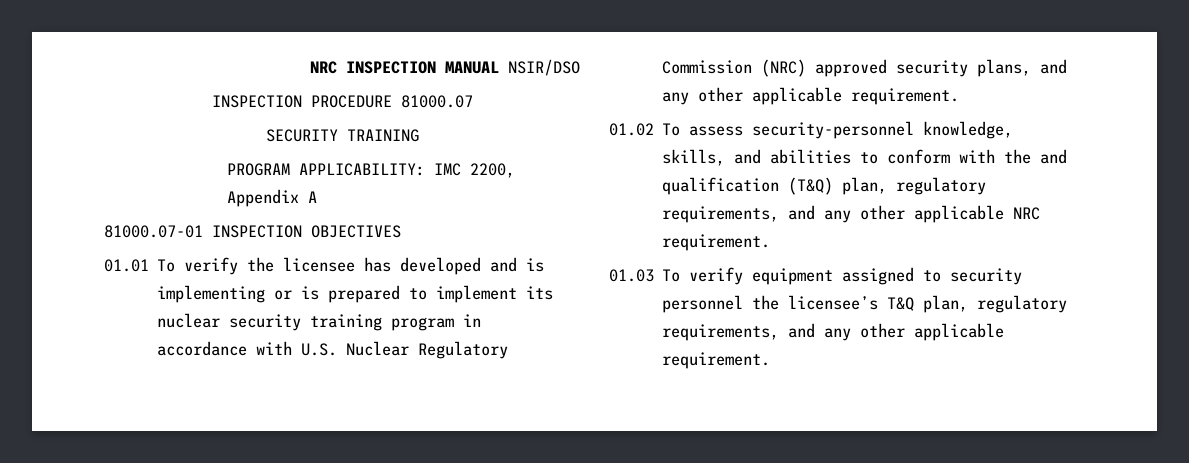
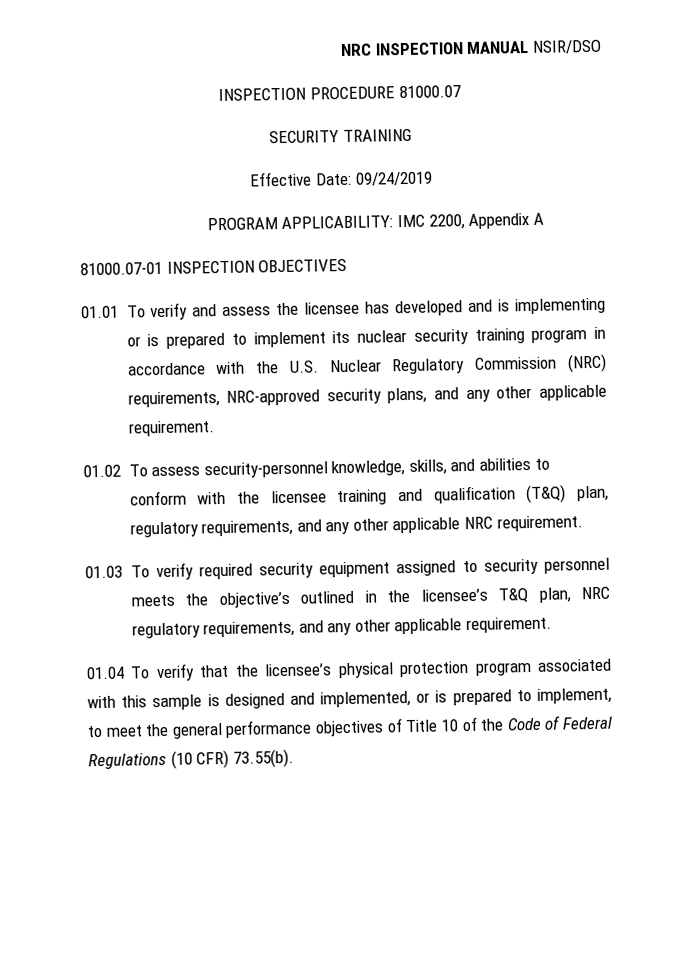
(419, 135) none -> [249,171,433,187] // Effective Date: 09/24/2019
(239, 266) none -> [192,304,272,317] and assess
(293, 348) none -> [255,361,280,374] the
[815,59,888,77] approved -> [127,389,321,408] requirements, NRC-approved
(1032, 156) none -> [270,489,388,506] licensee training
(744, 276) none -> [198,562,315,580] required security
(744, 304) none -> [130,590,377,609] meets the objective’s outlined in
(969, 304) none -> [581,586,610,600] NRC
(771, 360) none -> [86,658,612,682] [87,687,612,711] [87,715,613,739] [88,748,294,770] // 01.04 To verify that the licensee’s physical protection program associated with this sample is designed and implemented, or is prepared to implement, to meet the general performance objectives of Title 10 of the Code of Federal Regulations (10 CFR) 73.55(b).

